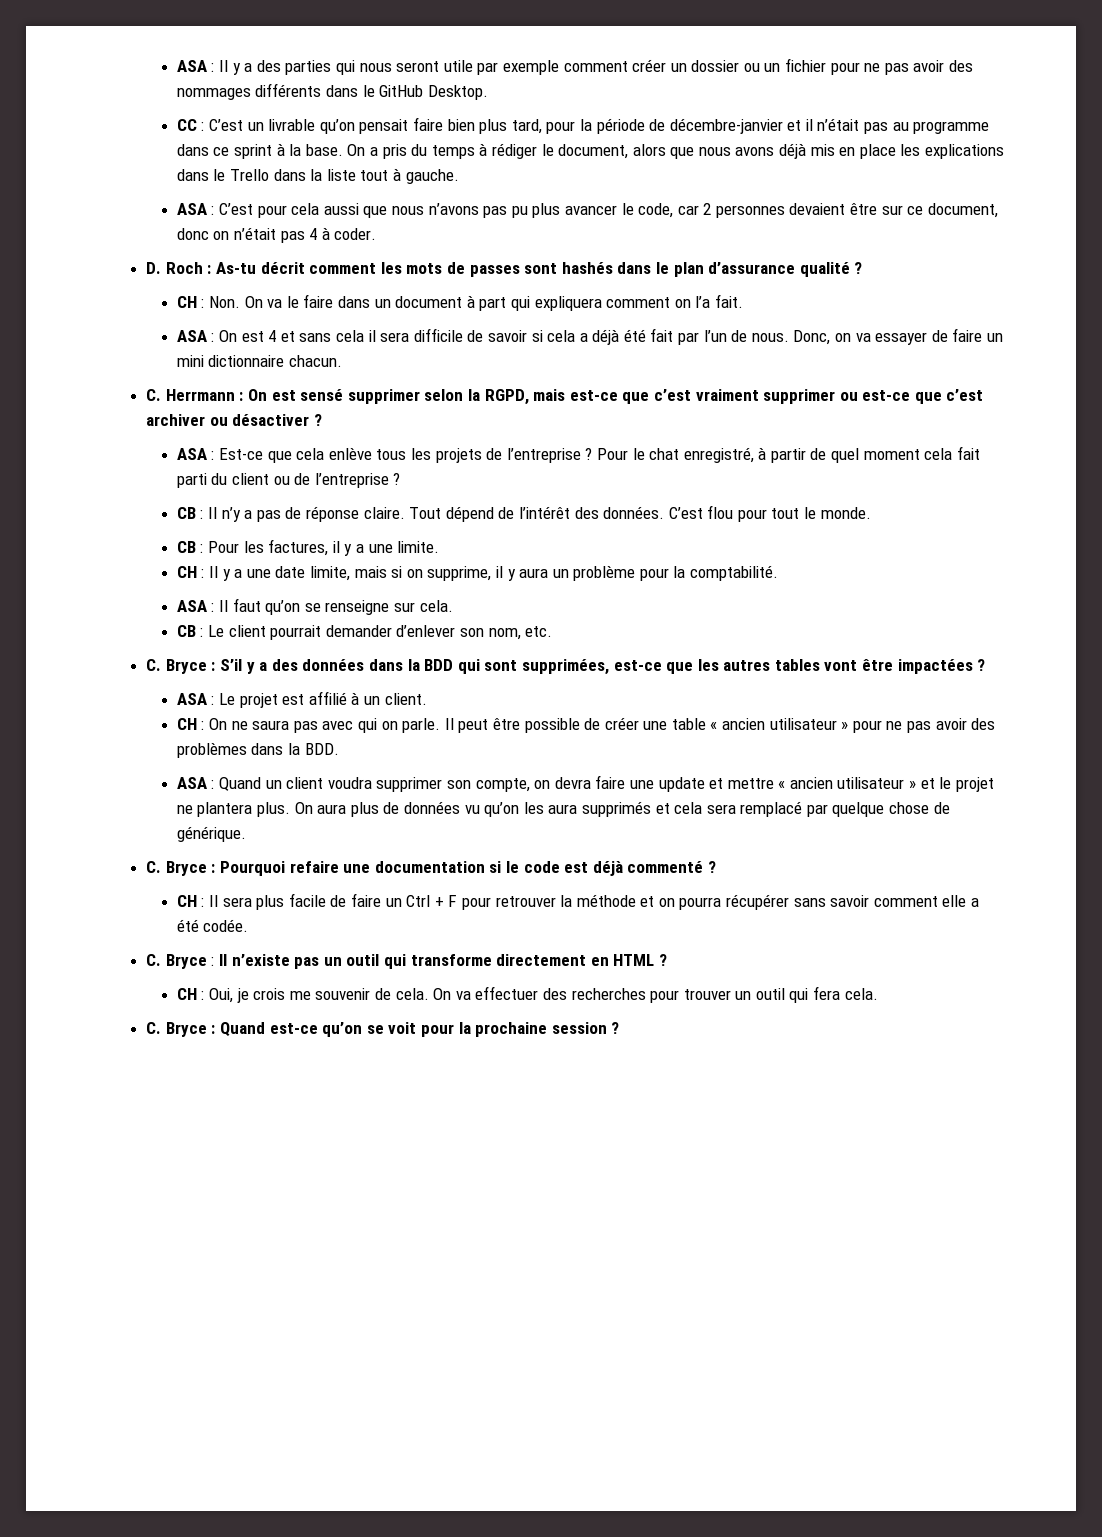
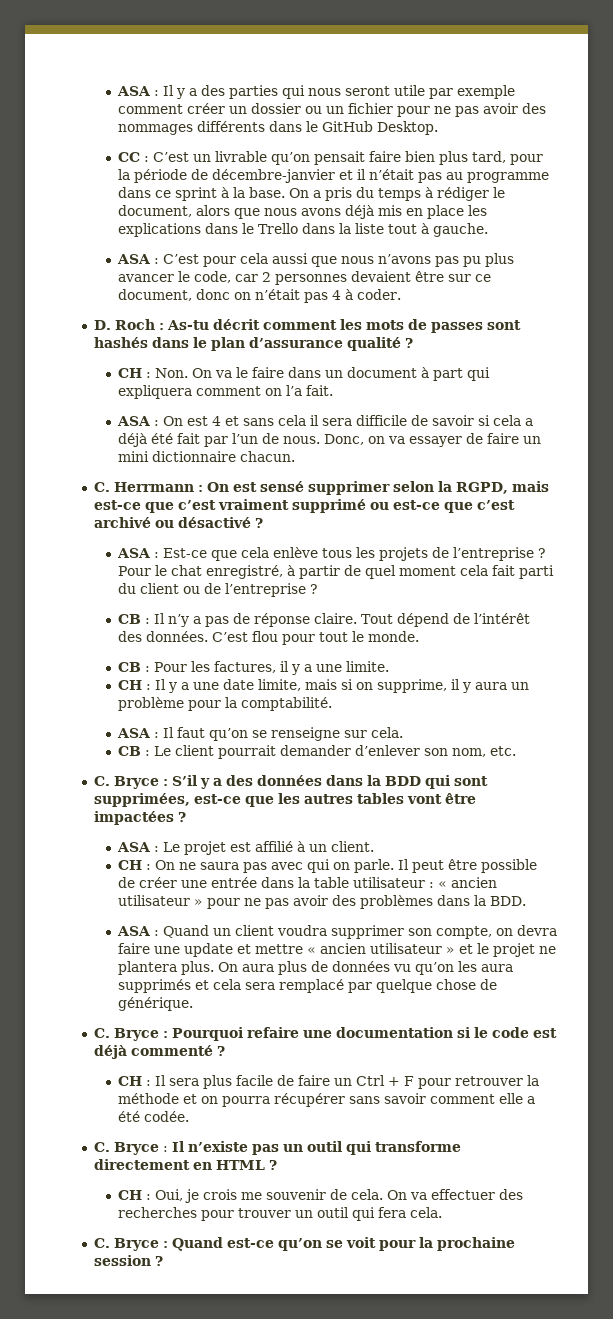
[763,389,836,404] supprimer -> [292,499,367,513] supprimé
[146,414,310,426] archiver ou désactiver -> [94,517,252,528] archivé ou désactivé
[671,718,706,730] table -> [211,877,435,888] entrée dans la table utilisateur :

